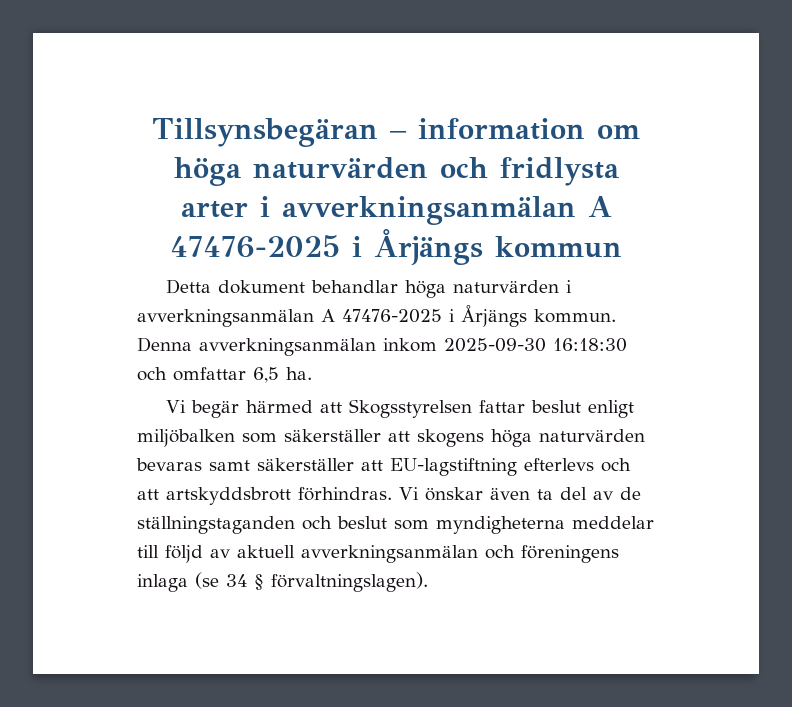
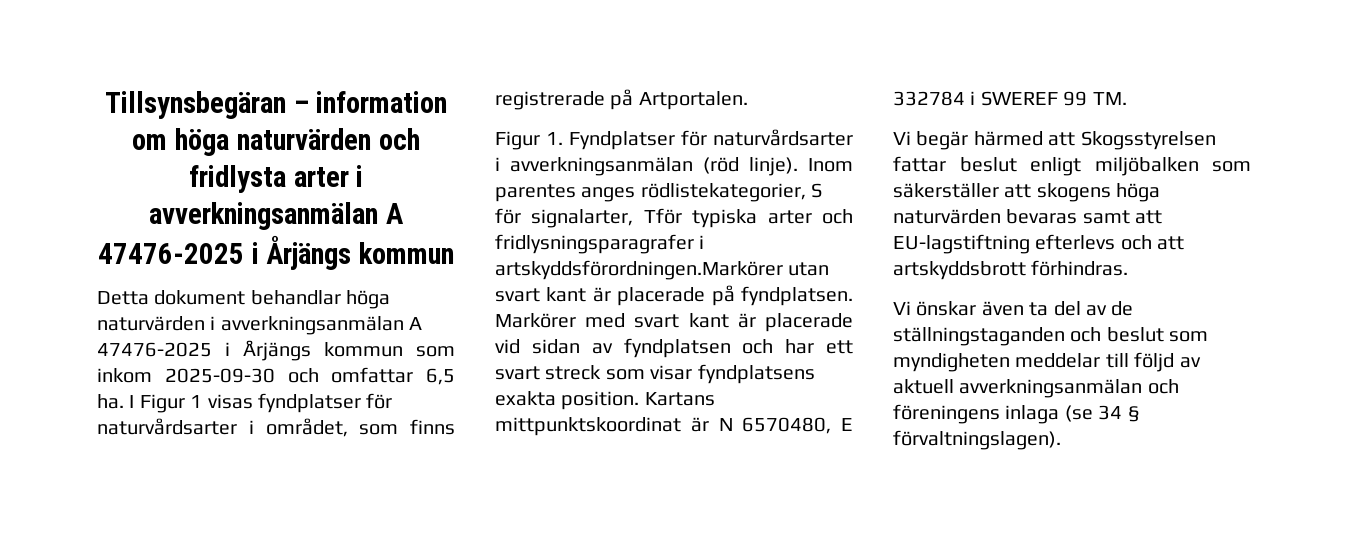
[534,309,616,323] [137,337,376,356] kommun. Denna avverkningsanmälan -> [324,342,455,357] kommun som
[553,338,627,352] 16:18:30 -> (275, 375) none
(312, 373) none -> [129,393,393,413] [97,418,455,437] [495,89,748,110] [495,129,853,150] [495,157,853,176] [495,183,823,202] [495,208,853,228] [495,234,705,254] [495,260,830,280] [495,285,853,306] [495,313,853,332] [495,338,853,358] [495,364,815,384] [495,391,715,410] [495,417,853,436] [893,91,1127,106] I Figur 1 visas fyndplatser för naturvårdsarter i området, som finns registrerade på Artportalen. // Figur 1. Fyndplatser för naturvårdsarter i avverkningsanmälan (röd linje). Inom parentes anges rödlistekategorier, S för signalarter, Tför typiska arter och fridlysningsparagrafer i artskyddsförordningen.Markörer utan svart kant är placerade på fyndplatsen. Markörer med svart kant är placerade vid sidan av fyndplatsen och har ett svart streck som visar fyndplatsens exakta position. Kartans mittpunktskoordinat är N 6570480, E 332784 i SWEREF 99 TM.
[257,458,354,471] säkerställer -> (1130, 217) none
(392, 494) none -> (1129, 268) //
[436,516,565,534] myndigheterna -> [893,353,1010,372] myndigheten

